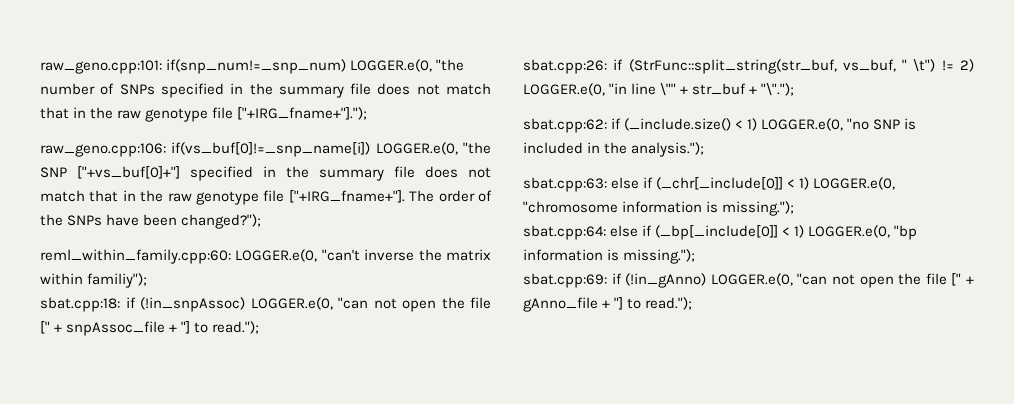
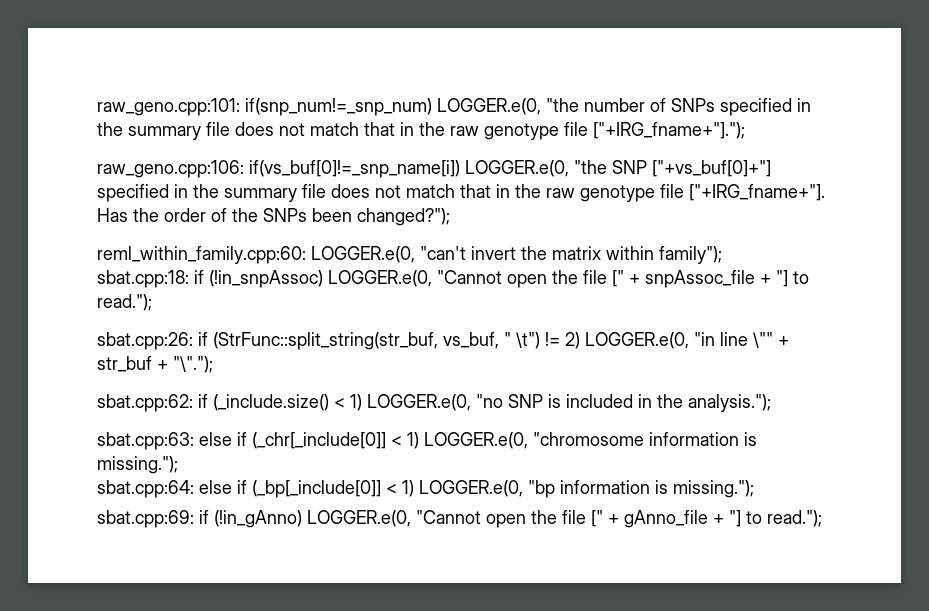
[409,190,435,202] The -> [97,208,159,222] Has the
[106,214,140,226] have -> (307, 215) none
[364,249,415,261] inverse -> [471,246,516,260] invert
[87,273,148,288] familiy"); -> [659,246,722,264] family");
[338,297,397,309] "can not -> [437,270,502,284] "Cannot
[797,273,855,285] "can not -> [416,510,481,524] "Cannot

